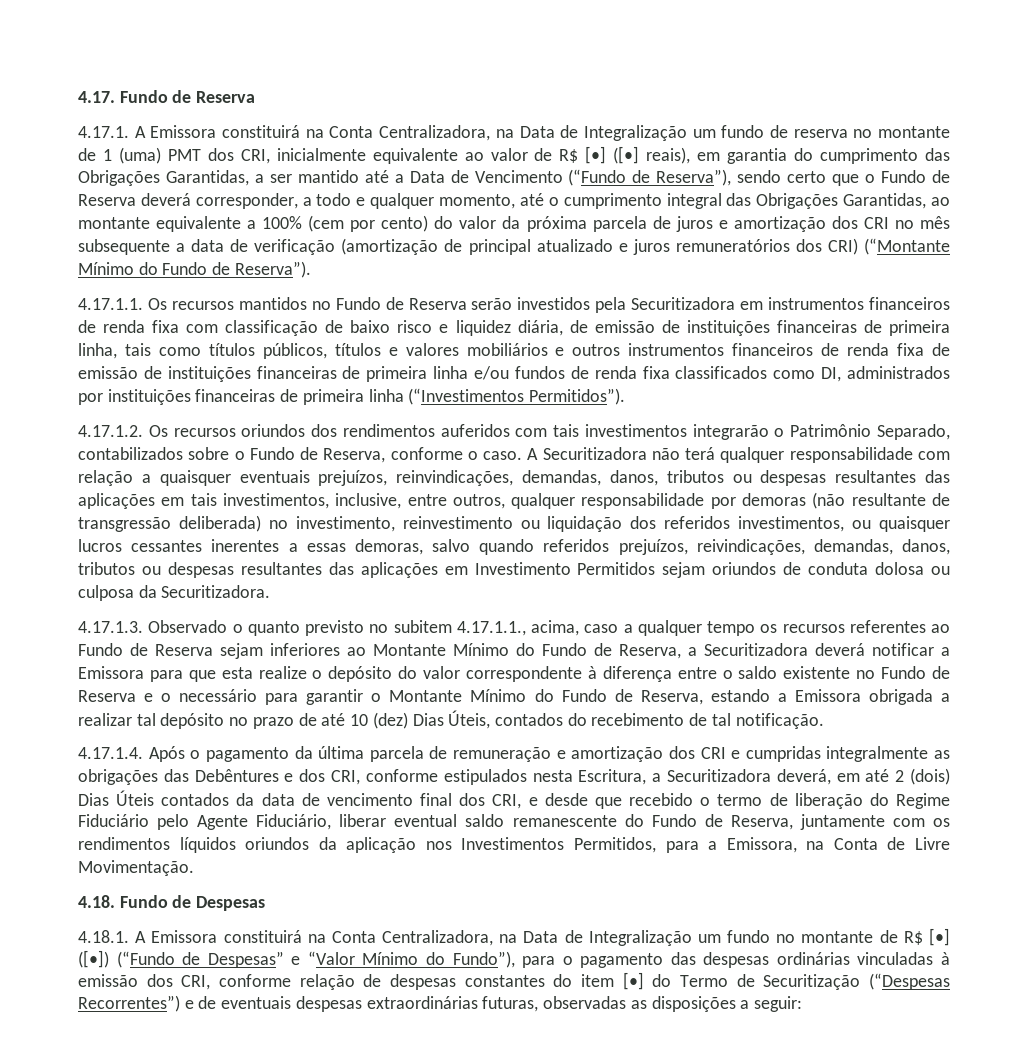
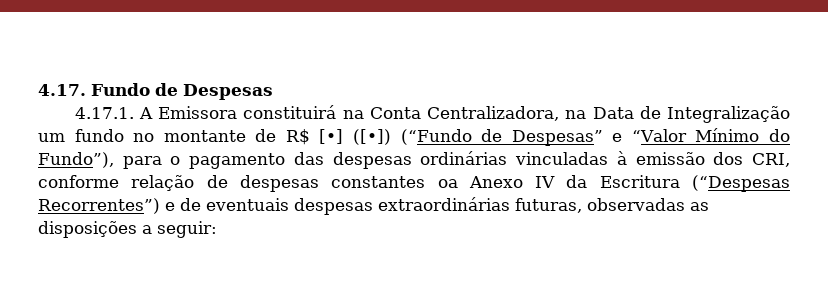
[196,91,256,103] [78,125,950,141] [78,146,950,164] [78,169,951,186] [78,193,951,209] [78,215,951,232] [78,238,950,255] [78,261,311,278] [78,297,951,313] [78,320,950,336] [78,343,950,359] [78,366,951,382] [78,388,626,405] [78,424,950,440] [78,447,950,463] [78,470,951,486] [78,492,950,509] [78,515,950,532] [78,539,950,555] [78,562,951,578] [78,585,271,601] [78,620,950,636] [78,643,950,659] [78,666,951,682] [78,689,950,705] [78,710,824,729] [78,746,950,762] [78,768,950,785] [78,790,950,809] [78,814,950,830] [78,837,950,853] [78,860,194,876] [78,895,192,908] Reserva // 4.17.1. A Emissora constituirá na Conta Centralizadora, na Data de Integralização um fundo de reserva no montante de 1 (uma) PMT dos CRI, inicialmente equivalente ao valor de R$ [•] ([•] reais), em garantia do cumprimento das Obrigações Garantidas, a ser mantido até a Data de Vencimento (“Fundo de Reserva”), sendo certo que o Fundo de Reserva deverá corresponder, a todo e qualquer momento, até o cumprimento integral das Obrigações Garantidas, ao montante equivalente a 100% (cem por cento) do valor da próxima parcela de juros e amortização dos CRI no mês subsequente a data de verificação (amortização de principal atualizado e juros remuneratórios dos CRI) (“Montante Mínimo do Fundo de Reserva”). // 4.17.1.1. Os recursos mantidos no Fundo de Reserva serão investidos pela Securitizadora em instrumentos financeiros de renda fixa com classificação de baixo risco e liquidez diária, de emissão de instituições financeiras de primeira linha, tais como títulos públicos, títulos e valores mobiliários e outros instrumentos financeiros de renda fixa de emissão de instituições financeiras de primeira linha e/ou fundos de renda fixa classificados como DI, administrados por instituições financeiras de primeira linha (“Investimentos Permitidos”). // 4.17.1.2. Os recursos oriundos dos rendimentos auferidos com tais investimentos integrarão o Patrimônio Separado, contabilizados sobre o Fundo de Reserva, conforme o caso. A Securitizadora não terá qualquer responsabilidade com relação a quaisquer eventuais prejuízos, reinvindicações, demandas, danos, tributos ou despesas resultantes das aplicações em tais investimentos, inclusive, entre outros, qualquer responsabilidade por demoras (não resultante de transgressão deliberada) no investimento, reinvestimento ou liquidação dos referidos investimentos, ou quaisquer lucros cessantes inerentes a essas demoras, salvo quando referidos prejuízos, reivindicações, demandas, danos, tributos ou despesas resultantes das aplicações em Investimento Permitidos sejam oriundos de conduta dolosa ou culposa da Securitizadora. // 4.17.1.3. Observado o quanto previsto no subitem 4.17.1.1., acima, caso a qualquer tempo os recursos referentes ao Fundo de Reserva sejam inferiores ao Montante Mínimo do Fundo de Reserva, a Securitizadora deverá notificar a Emissora para que esta realize o depósito do valor correspondente à diferença entre o saldo existente no Fundo de Reserva e o necessário para garantir o Montante Mínimo do Fundo de Reserva, estando a Emissora obrigada a realizar tal depósito no prazo de até 10 (dez) Dias Úteis, contados do recebimento de tal notificação. // 4.17.1.4. Após o pagamento da última parcela de remuneração e amortização dos CRI e cumpridas integralmente as obrigações das Debêntures e dos CRI, conforme estipulados nesta Escritura, a Securitizadora deverá, em até 2 (dois) Dias Úteis contados da data de vencimento final dos CRI, e desde que recebido o termo de liberação do Regime Fiduciário pelo Agente Fiduciário, liberar eventual saldo remanescente do Fundo de Reserva, juntamente com os rendimentos líquidos oriundos da aplicação nos Investimentos Permitidos, para a Emissora, na Conta de Livre Movimentação. // 4.18. Fundo de -> (178, 89) none
[78,930,129,943] 4.18.1. -> [74,107,134,119] 4.17.1.
[553,972,861,990] do item [•] do Termo de Securitização -> [437,175,680,188] oa Anexo IV da Escritura

